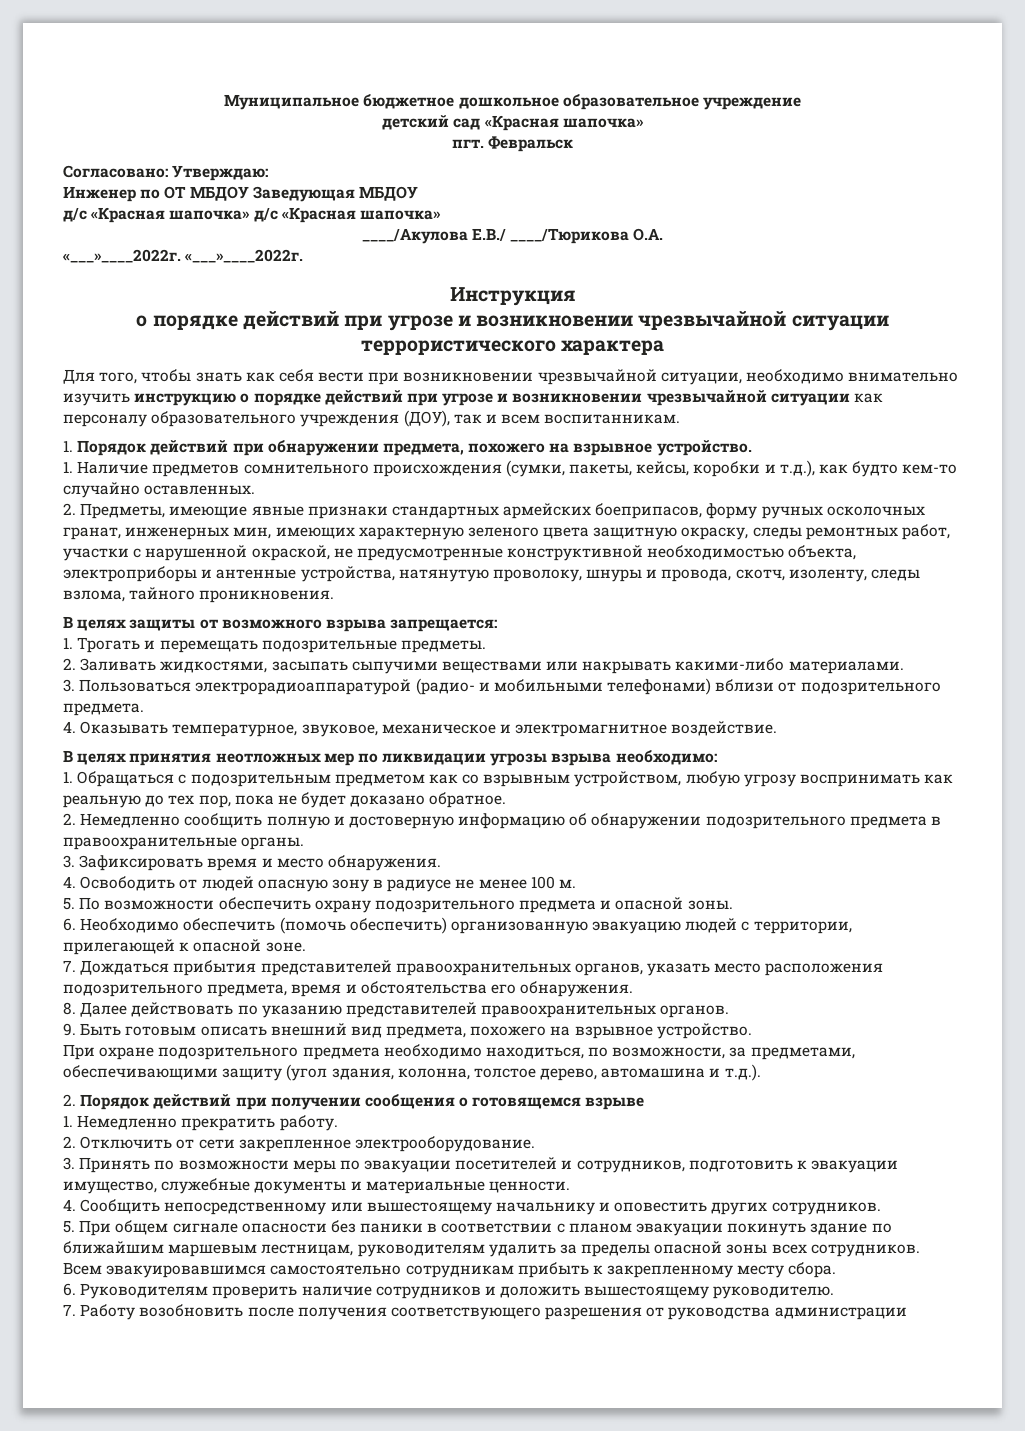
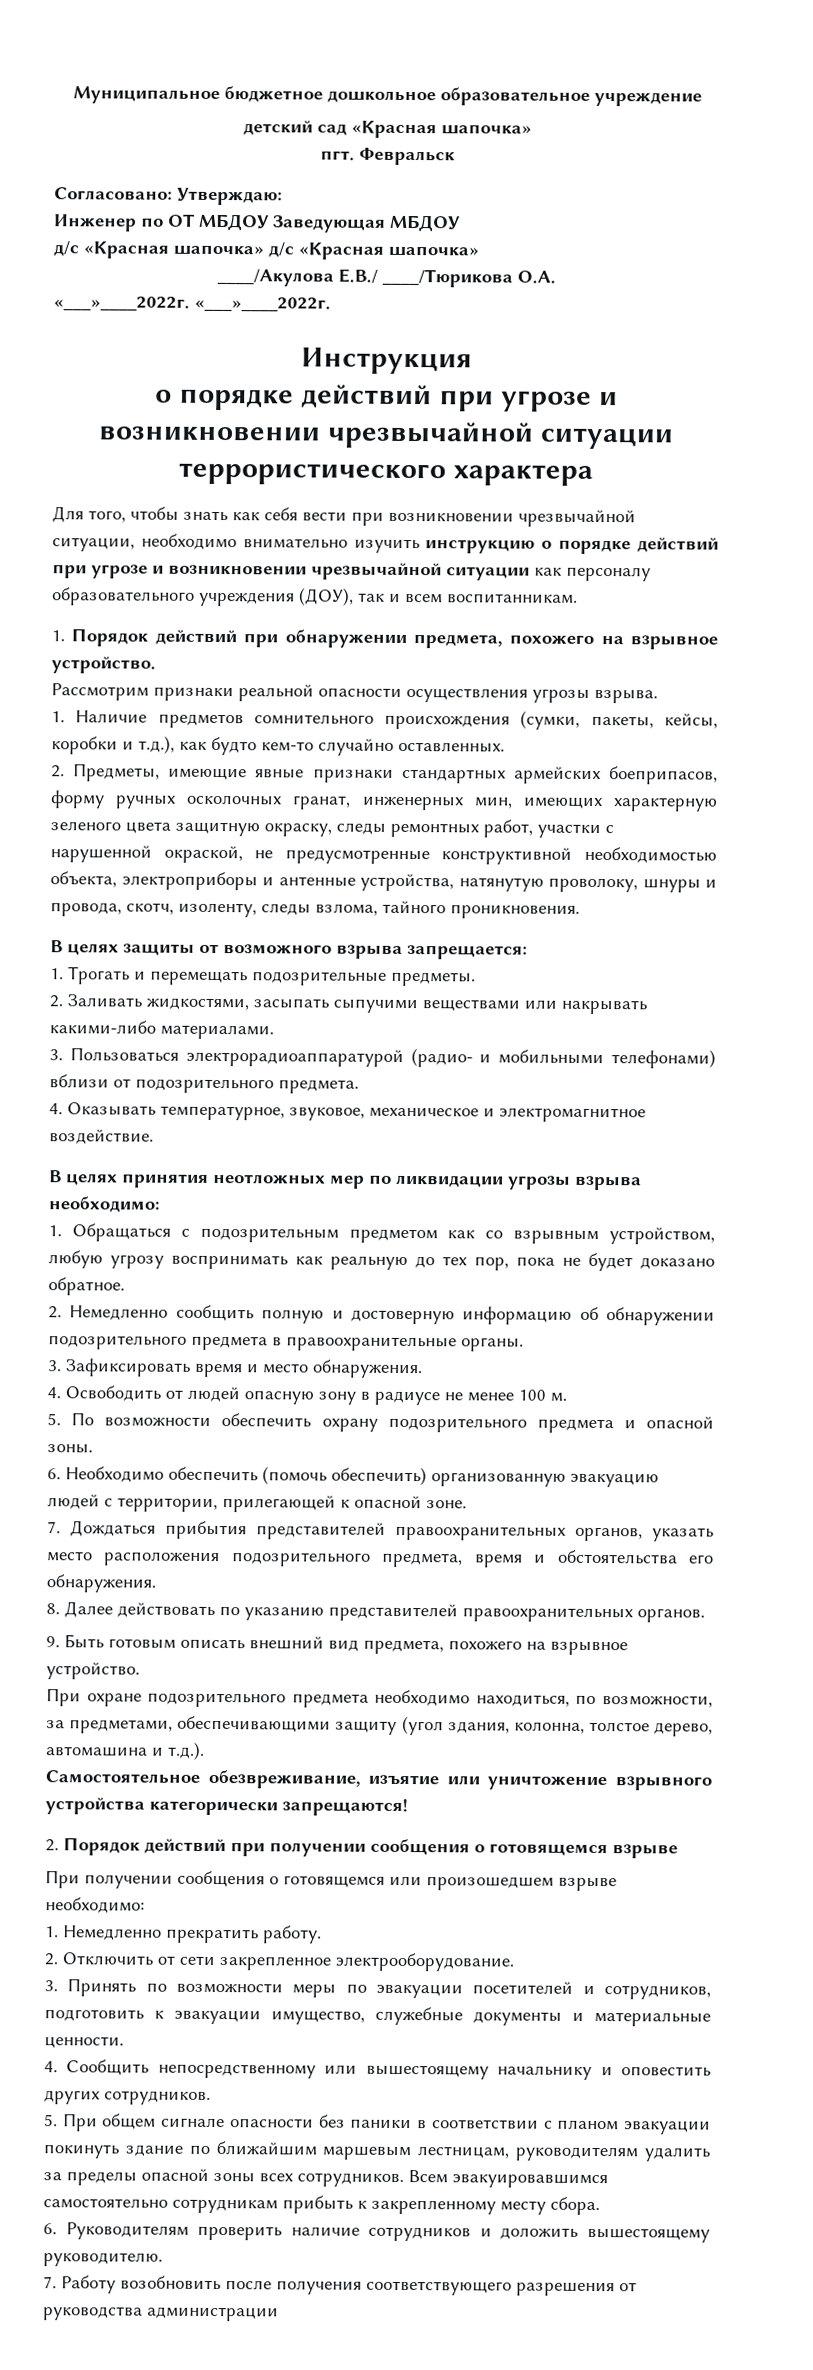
(752, 448) none -> [51,683,658,704] // Рассмотрим признаки реальной опасности осуществления угрозы взрыва.
(761, 1072) none -> [45,1769,713,1791] [45,1797,408,1817] // Самостоятельное обезвреживание, изъятие или уничтожение взрывного устройства категорически запрещаются!
(645, 1103) none -> [45,1870,617,1892] [45,1897,145,1914] // При получении сообщения о готовящемся или произошедшем взрыве необходимо:

